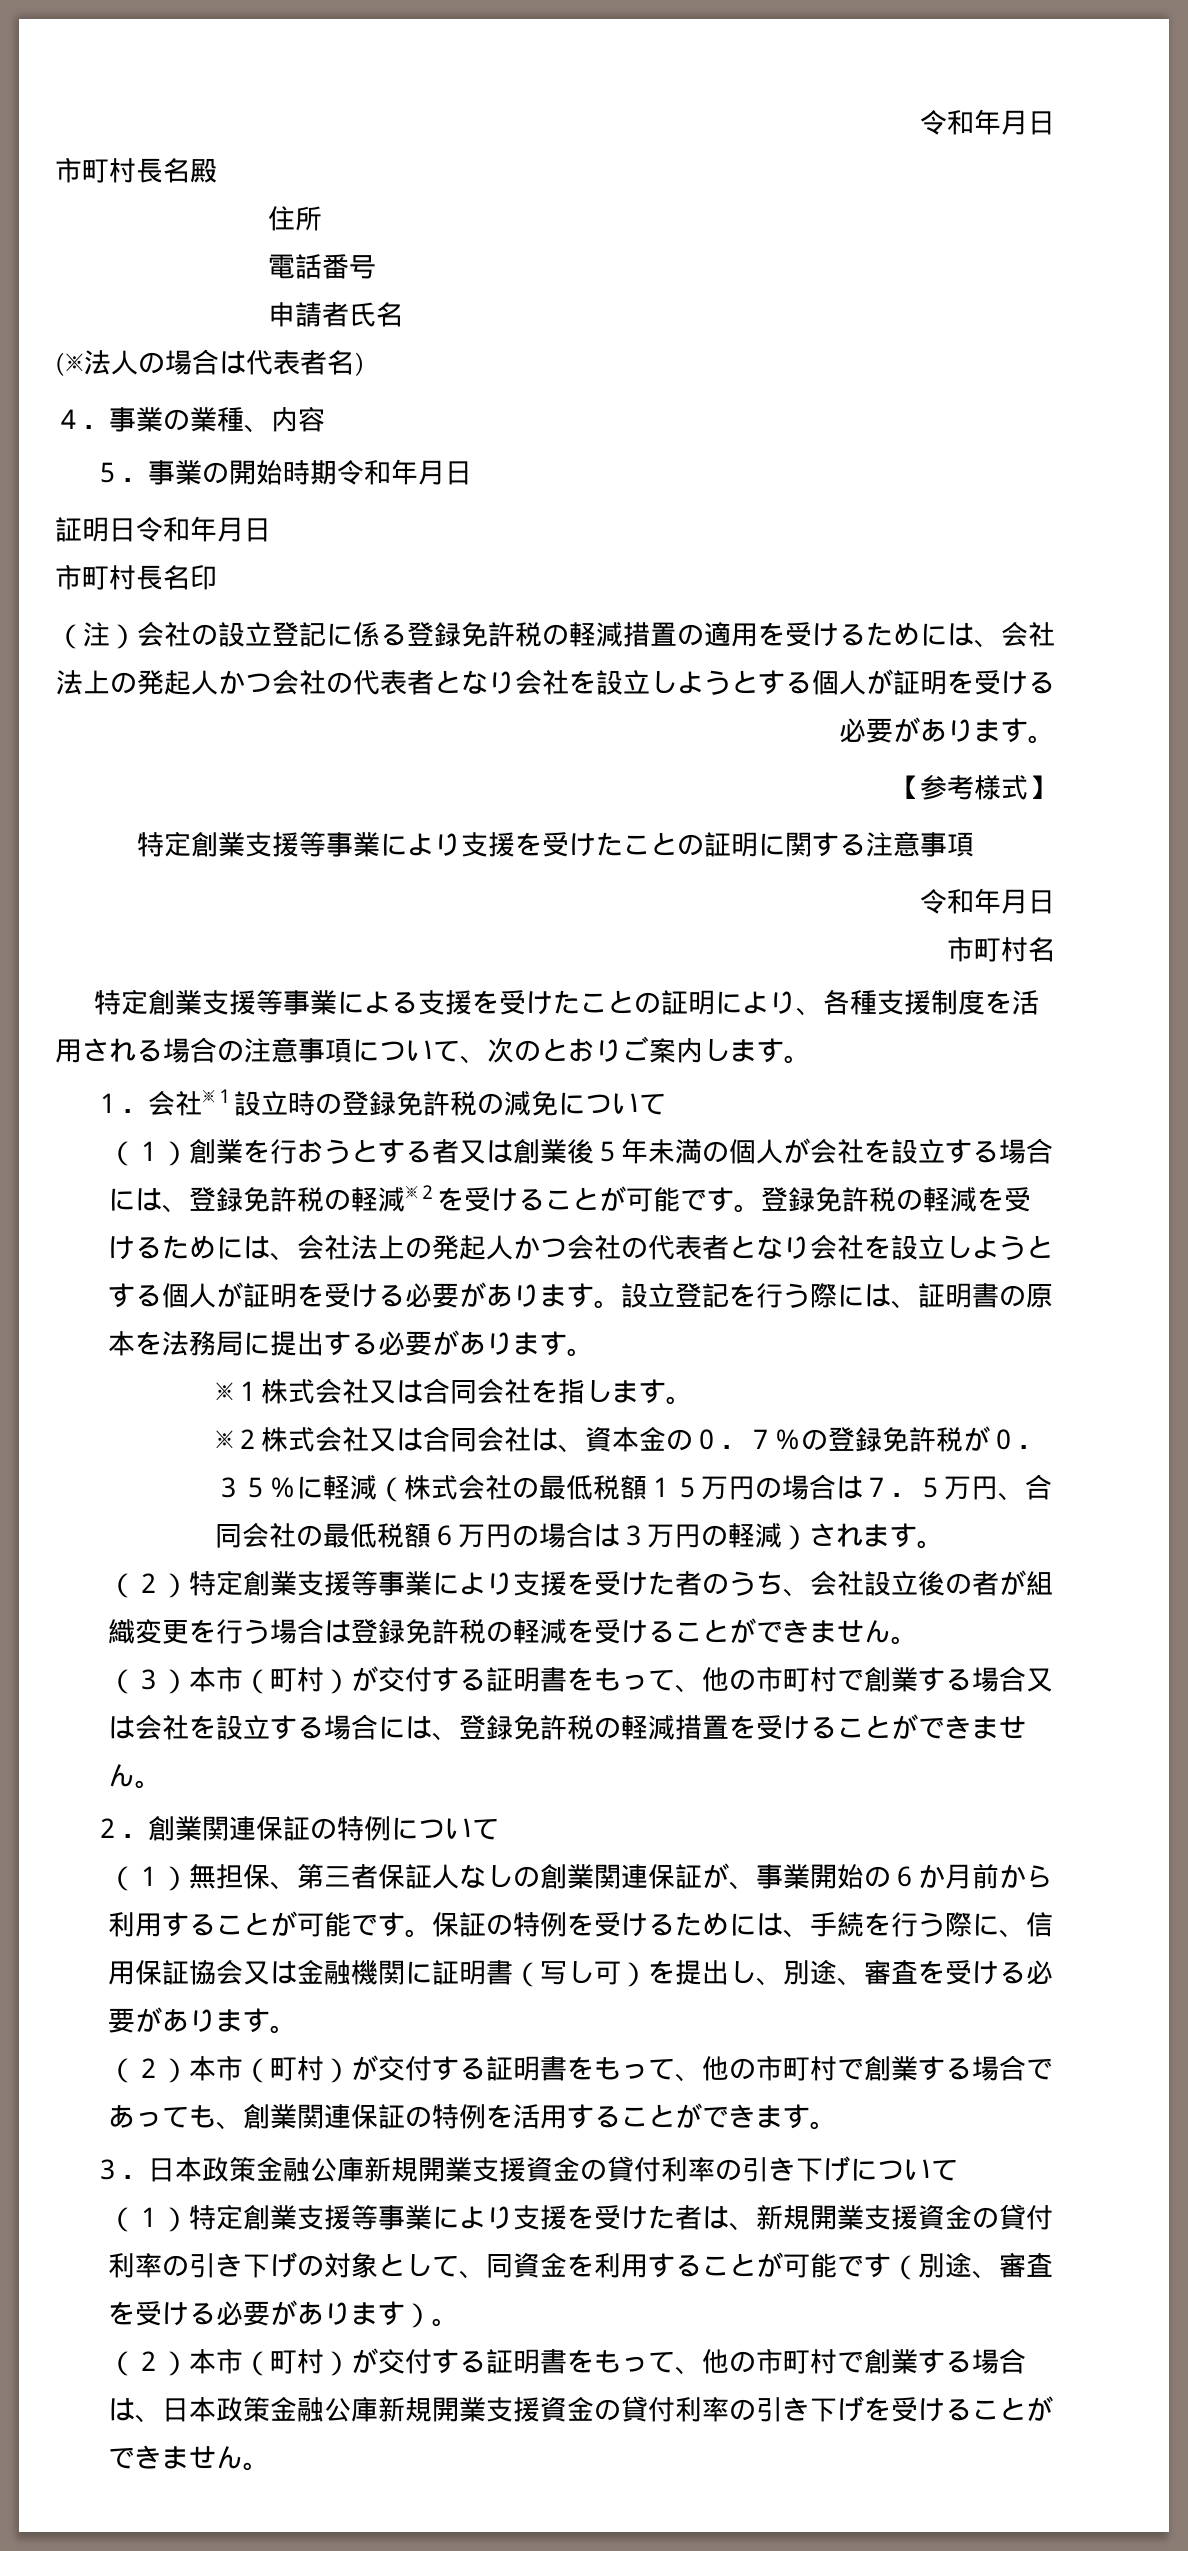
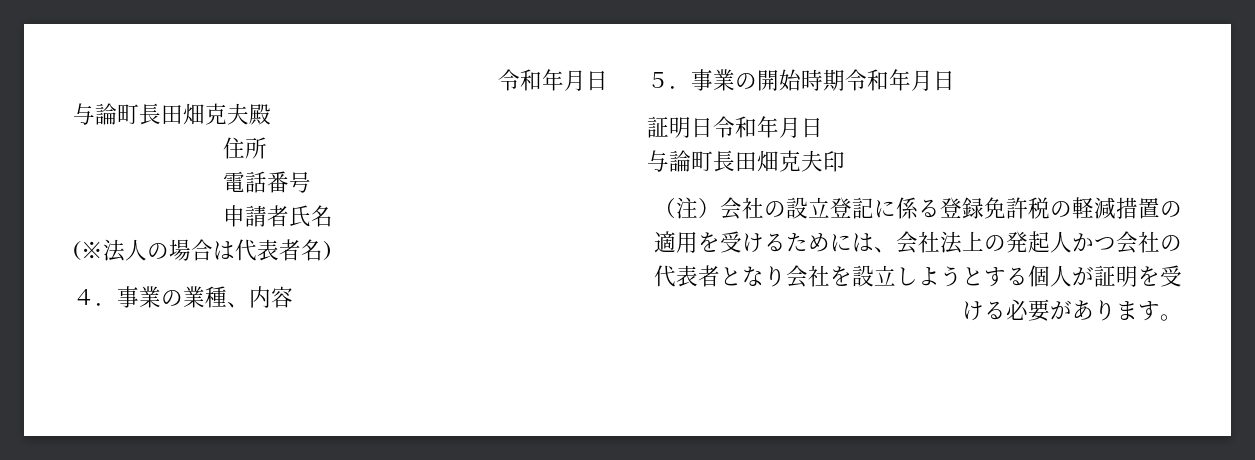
[920,109,1055,135] [55,157,190,183] 令和年月日 // 市町村長名 -> [498,69,608,91] [73,103,249,125] 令和年月日 // 与論町長田畑克夫
[55,564,190,590] 市町村長名 -> [647,150,823,172] 与論町長田畑克夫
[893,775,1055,800] [136,831,974,857] [920,888,1055,914] [947,936,1055,962] [94,989,1040,1016] [55,1036,811,1064] [94,1089,667,1116] [108,1138,1054,1166] [108,1185,1032,1213] [108,1234,1054,1261] [108,1282,1054,1309] [108,1330,595,1357] [215,1378,694,1405] [215,1426,1045,1453] [215,1474,1053,1502] [215,1522,945,1550] [108,1570,1054,1598] [108,1618,919,1645] [108,1666,1054,1694] [108,1714,1027,1741] [108,1764,163,1789] [94,1816,500,1841] [108,1863,1054,1891] [108,1911,1054,1938] [108,1959,1054,1987] [108,2007,298,2034] [108,2055,1054,2083] [108,2103,838,2130] [94,2156,959,2182] [108,2204,1054,2232] [108,2252,1054,2280] [108,2300,460,2328] [108,2348,1027,2376] [108,2396,1054,2423] [108,2445,271,2471] // 【参考様式】 // 特定創業支援等事業により支援を受けたことの証明に関する注意事項 // 令和年月日 // 市町村名 // 特定創業支援等事業による支援を受けたことの証明により、各種支援制度を活用される場合の注意事項について、次のとおりご案内します。 // １．会社※１設立時の登録免許税の減免について // （１）創業を行おうとする者又は創業後５年未満の個人が会社を設立する場合には、登録免許税の軽減※２を受けることが可能です。登録免許税の軽減を受けるためには、会社法上の発起人かつ会社の代表者となり会社を設立しようとする個人が証明を受ける必要があります。設立登記を行う際には、証明書の原本を法務局に提出する必要があります。 // ※１株式会社又は合同会社を指します。 // ※２株式会社又は合同会社は、資本金の０．７％の登録免許税が０．３５％に軽減（株式会社の最低税額１５万円の場合は７．５万円、合同会社の最低税額６万円の場合は３万円の軽減）されます。 // （２）特定創業支援等事業により支援を受けた者のうち、会社設立後の者が組織変更を行う場合は登録免許税の軽減を受けることができません。 // （３）本市（町村）が交付する証明書をもって、他の市町村で創業する場合又は会社を設立する場合には、登録免許税の軽減措置を受けることができません。 // ２．創業関連保証の特例について // （１）無担保、第三者保証人なしの創業関連保証が、事業開始の６か月前から利用することが可能です。保証の特例を受けるためには、手続を行う際に、信用保証協会又は金融機関に証明書（写し可）を提出し、別途、審査を受ける必要があります。 // （２）本市（町村）が交付する証明書をもって、他の市町村で創業する場合であっても、創業関連保証の特例を活用することができます。 // ３．日本政策金融公庫新規開業支援資金の貸付利率の引き下げについて // （１）特定創業支援等事業により支援を受けた者は、新規開業支援資金の貸付利率の引き下げの対象として、同資金を利用することが可能です（別途、審査を受ける必要があります）。 // （２）本市（町村）が交付する証明書をもって、他の市町村で創業する場合は、日本政策金融公庫新規開業支援資金の貸付利率の引き下げを受けることができません。 -> (1182, 317) none

